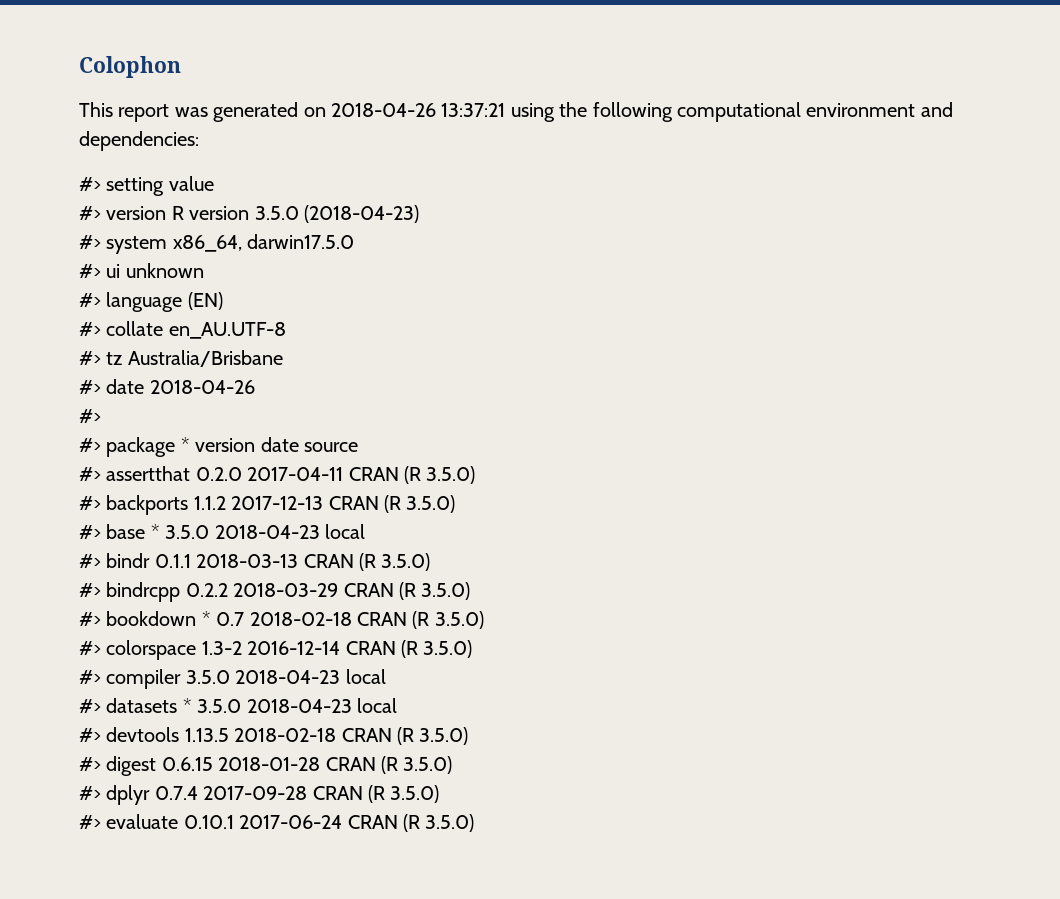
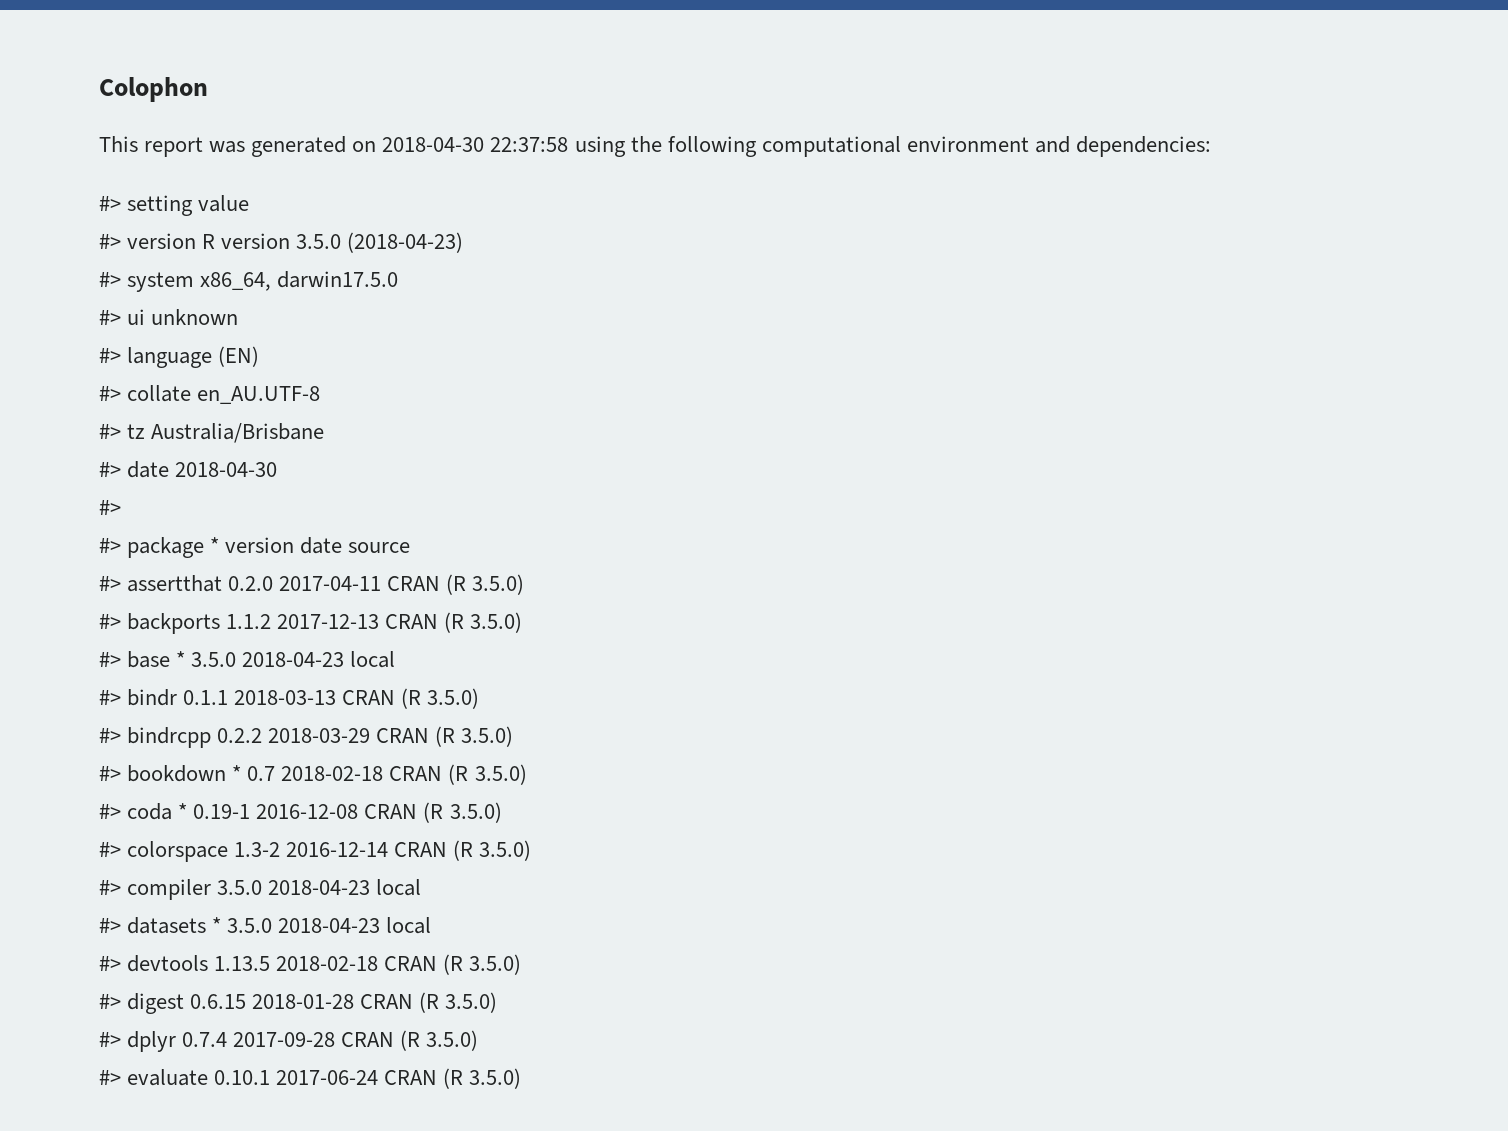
[331,103,506,117] 2018-04-26 13:37:21 -> [382,137,569,152] 2018-04-30 22:37:58
[149,380,255,394] 2018-04-26 -> [175,462,278,477] 2018-04-30
(484, 620) none -> [99,802,502,823] // #> coda * 0.19-1 2016-12-08 CRAN (R 3.5.0)

